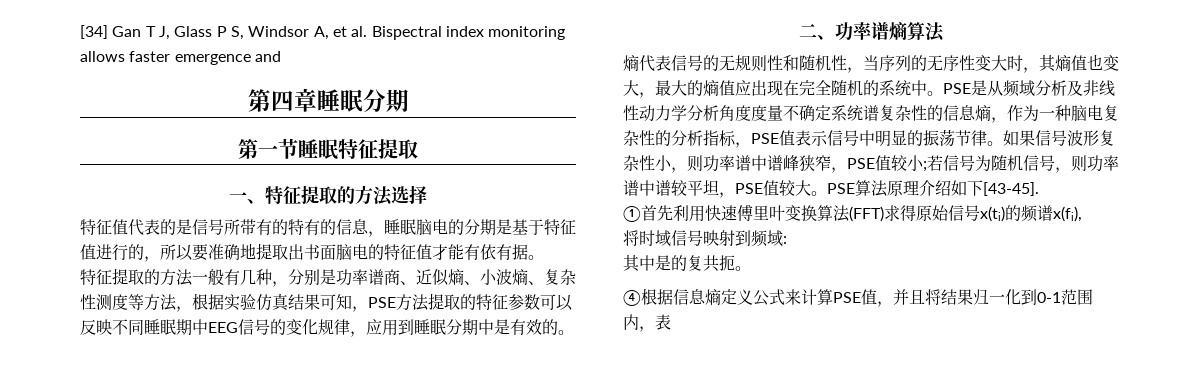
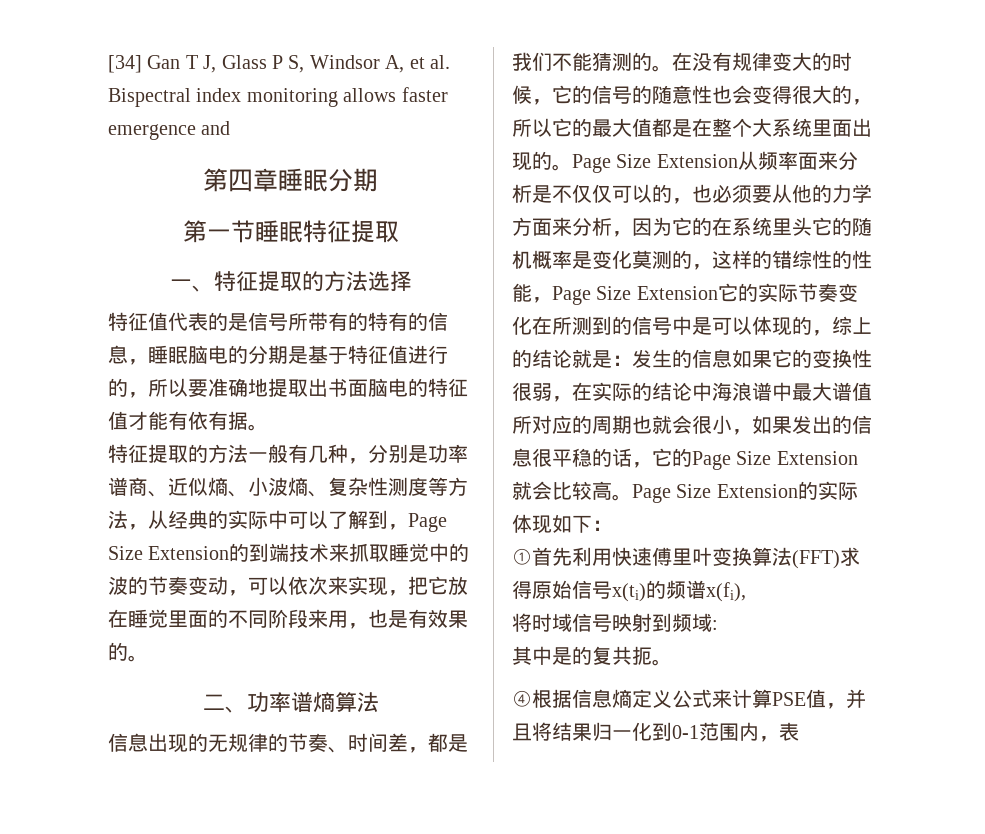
[192,293,573,312] [80,319,542,337] 根据实验仿真结果可知，PSE方法提取的特征参数可以反映不同睡眠期中EEG信号的变化规律，应用到睡眠分期中是有效 -> [148,510,447,532] [108,543,470,562] [108,576,468,596] [108,609,468,629] 从经典的实际中可以了解到，Page Size Extension的到端技术来抓取睡觉中的波的节奏变动，可以依次来实现，把它放在睡觉里面的不同阶段来用，也是有效果
[623,54,1119,73] [623,80,1115,98] [623,105,1119,123] [623,129,1115,148] [623,155,1119,173] [623,180,1039,198] 熵代表信号的无规则性和随机性，当序列的无序性变大时，其熵值也变大，最大的熵值应出现在完全随机的系统中。PSE是从频域分析及非线性动力学分析角度度量不确定系统谱复杂性的信息熵，作为一种脑电复杂性的分析指标，PSE值表示信号中明显的振荡节律。如果信号波形复杂性小，则功率谱中谱峰狭窄，PSE值较小;若信号为随机信号，则功率谱中谱较平坦，PSE值较大。PSE算法原理介绍如下[43-45]. -> [108,733,468,753] [512,52,852,72] [512,85,872,105] [512,118,872,137] [512,151,858,173] [512,184,872,204] [512,217,872,237] [512,250,872,270] [512,283,858,305] [512,316,872,336] [512,349,872,368] [512,382,872,402] [512,415,872,435] [512,448,858,470] [512,481,858,503] [512,514,612,534] 信息出现的无规律的节奏、时间差，都是我们不能猜测的。在没有规律变大的时候，它的信号的随意性也会变得很大的，所以它的最大值都是在整个大系统里面出现的。Page Size Extension从频率面来分析是不仅仅可以的，也必须要从他的力学方面来分析，因为它的在系统里头它的随机概率是变化莫测的，这样的错综性的性能，Page Size Extension它的实际节奏变化在所测到的信号中是可以体现的，综上的结论就是：发生的信息如果它的变换性很弱，在实际的结论中海浪谱中最大谱值所对应的周期也就会很小，如果发出的信息很平稳的话，它的Page Size Extension就会比较高。Page Size Extension的实际体现如下：

